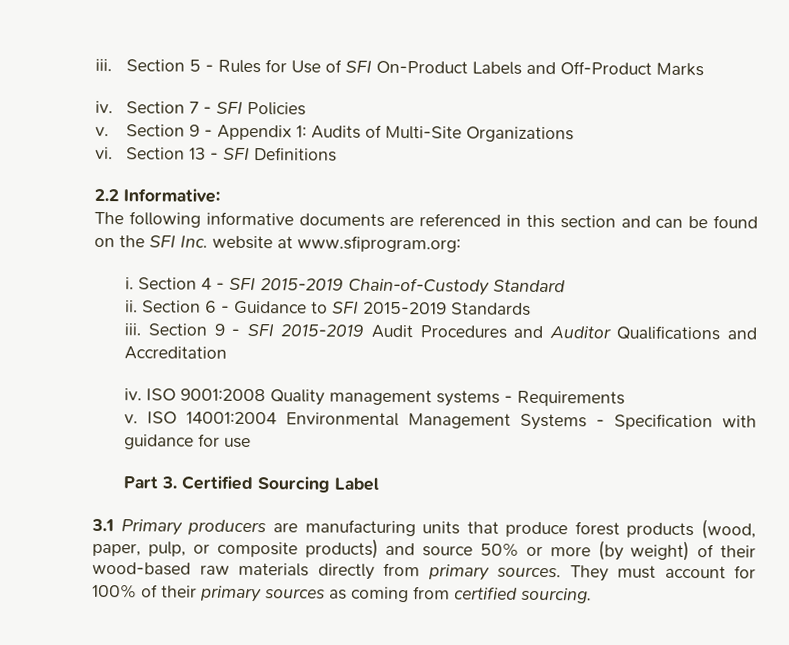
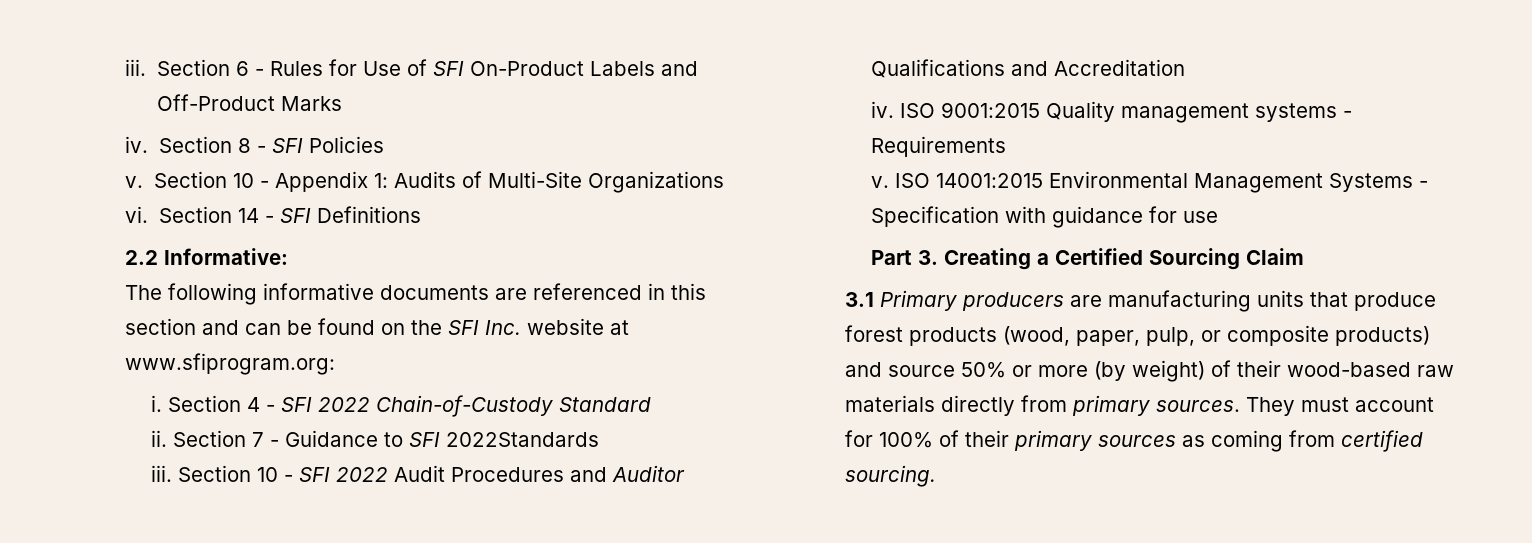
[95,58,202,72] iii. Section 5 -> [125,59,249,76] iii. Section 6
[189,101,200,114] 7 -> [237,138,251,153] 8
[189,124,201,137] 9 -> [232,173,254,188] 10
[189,147,207,160] 13 -> [237,208,259,223] 14
[260,278,345,291] 2015-2019 -> [318,397,371,412] 2022
[205,300,218,313] 6 -> [252,432,265,447] 7
[363,301,532,316] [124,323,365,337] 2015-2019 Standards // iii. Section 9 - SFI 2015-2019 -> [446,432,600,447] [151,465,389,482] 2022Standards // iii. Section 10 - SFI 2022
[180,388,267,402] 9001:2008 -> [941,102,1041,118] 9001:2015
[186,411,278,425] 14001:2004 -> [936,173,1044,188] 14001:2015
(178, 482) none -> [944,248,1050,270] Creating a
[334,477,380,491] Label -> [1246,248,1305,265] Claim

